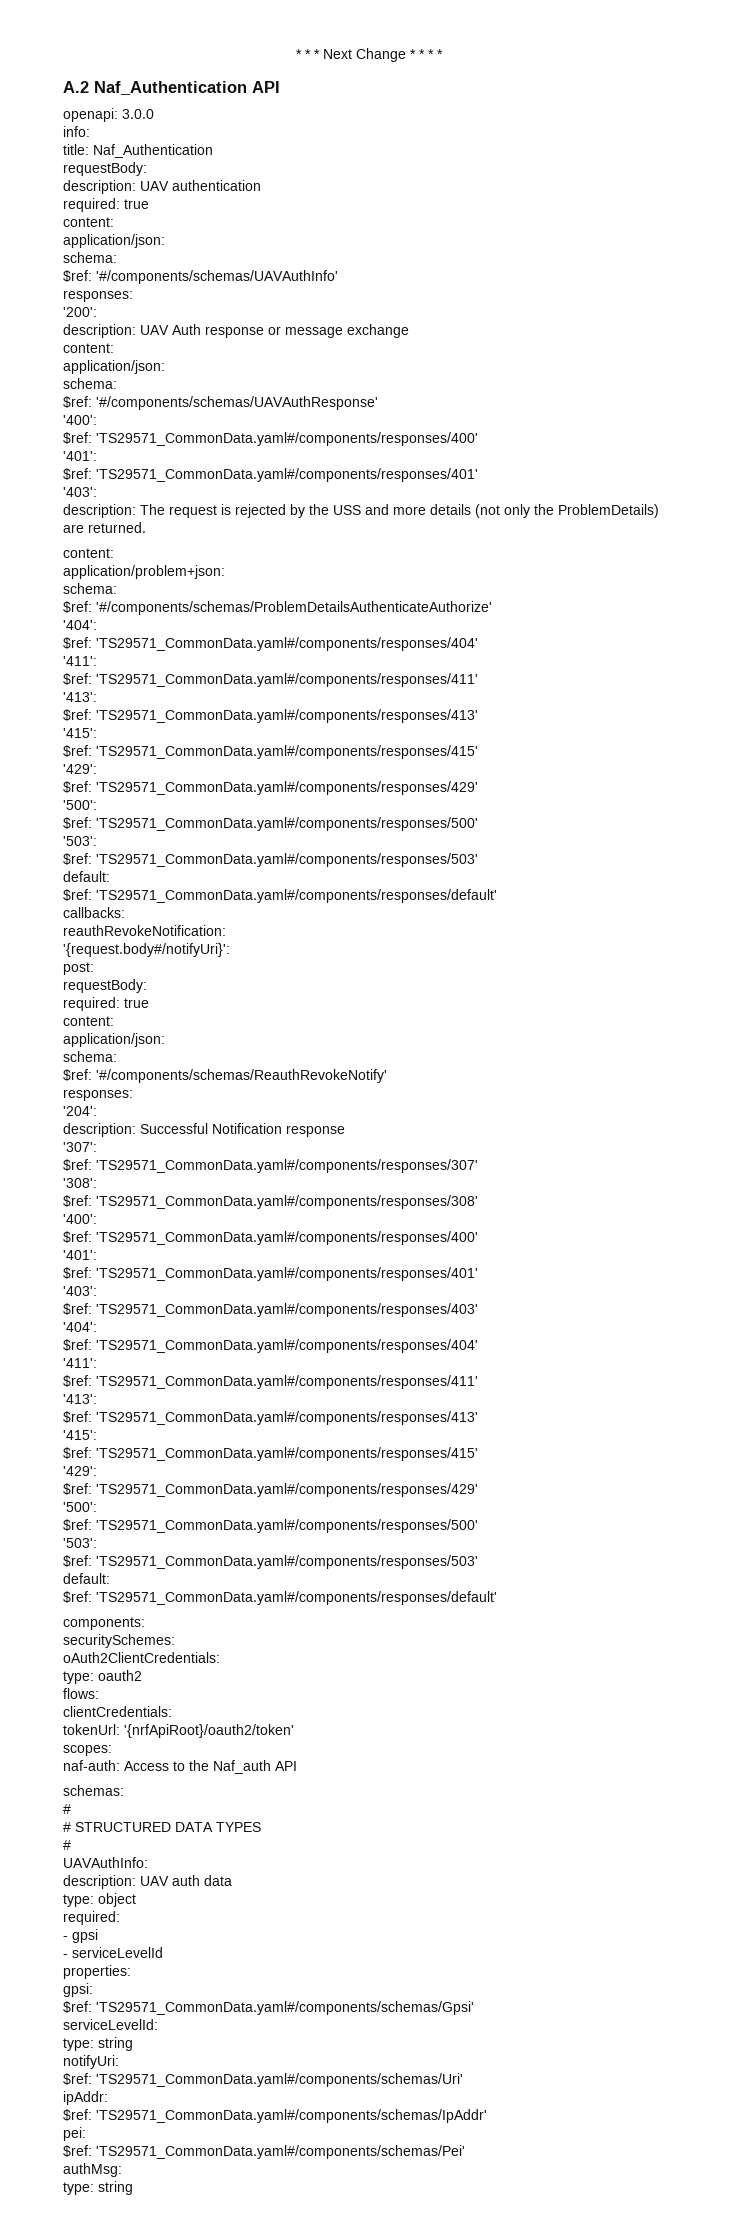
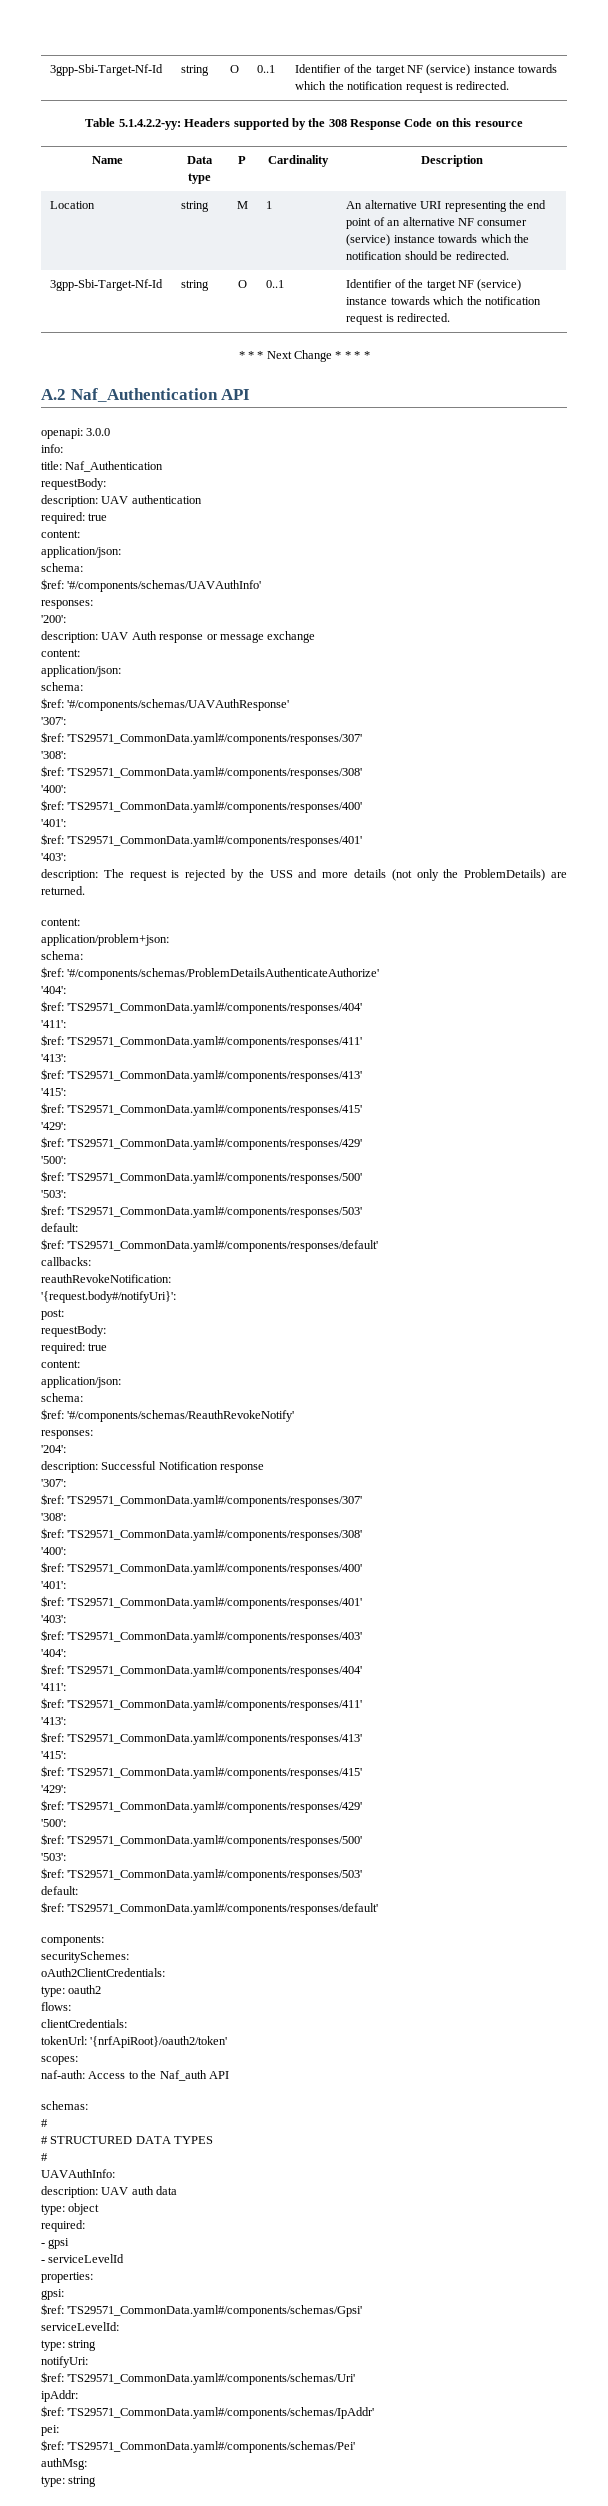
(295, 54) none -> [50,64,164,76] [181,65,210,76] [229,65,239,73] [257,65,276,73] [295,64,558,76] [295,81,510,93] [85,118,523,130] [91,156,123,164] [187,156,213,164] [188,173,211,184] [238,156,246,164] [267,155,329,167] [421,155,483,167] [50,201,96,209] [181,201,210,212] [236,201,248,209] [266,201,273,209] [346,200,547,212] [346,217,528,229] [346,234,529,246] [346,251,509,260] [50,279,164,291] [181,280,210,291] [237,280,247,288] [266,280,285,288] [346,279,522,291] [346,296,541,305] [346,313,451,325] 3gpp-Sbi-Target-Nf-Id | string | O | 0..1 | Identifier of the target NF (service) instance towards which the notification request is redirected. // Table 5.1.4.2.2-yy: Headers supported by the 308 Response Code on this resource // Name | Data type | P | Cardinality | Description // Location | string | M | 1 | An alternative URI representing the end point of an alternative NF consumer (service) instance towards which the notification should be redirected. // 3gpp-Sbi-Target-Nf-Id | string | O | 0..1 | Identifier of the target NF (service) instance towards which the notification request is redirected. //
(378, 403) none -> [41,717,66,725] [41,732,363,745] [41,751,66,759] [41,766,363,779] // '307': // $ref: 'TS29571_CommonData.yaml#/components/responses/307' // '308': // $ref: 'TS29571_CommonData.yaml#/components/responses/308'

